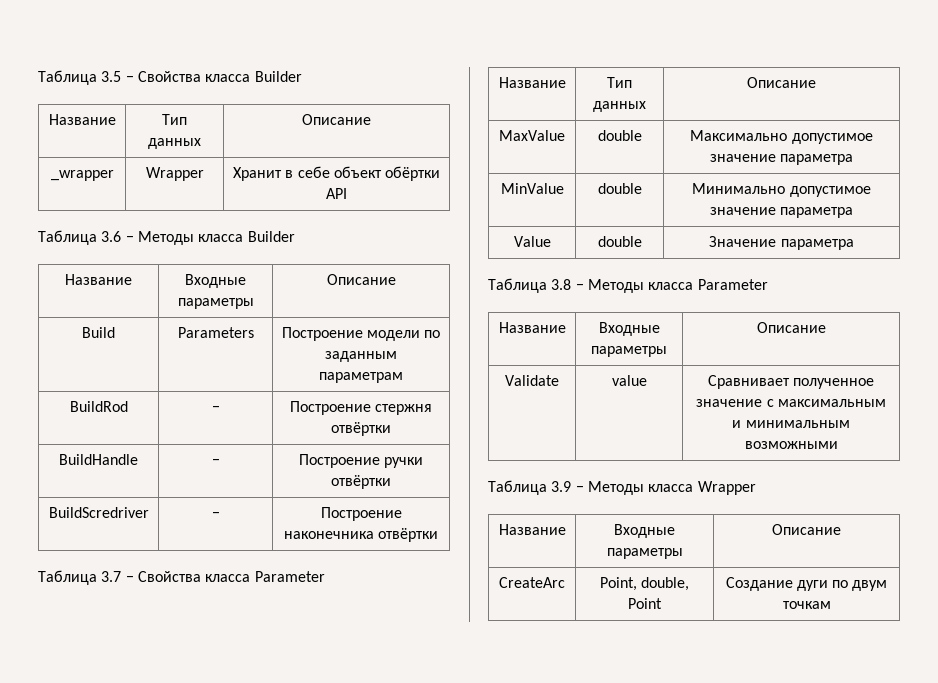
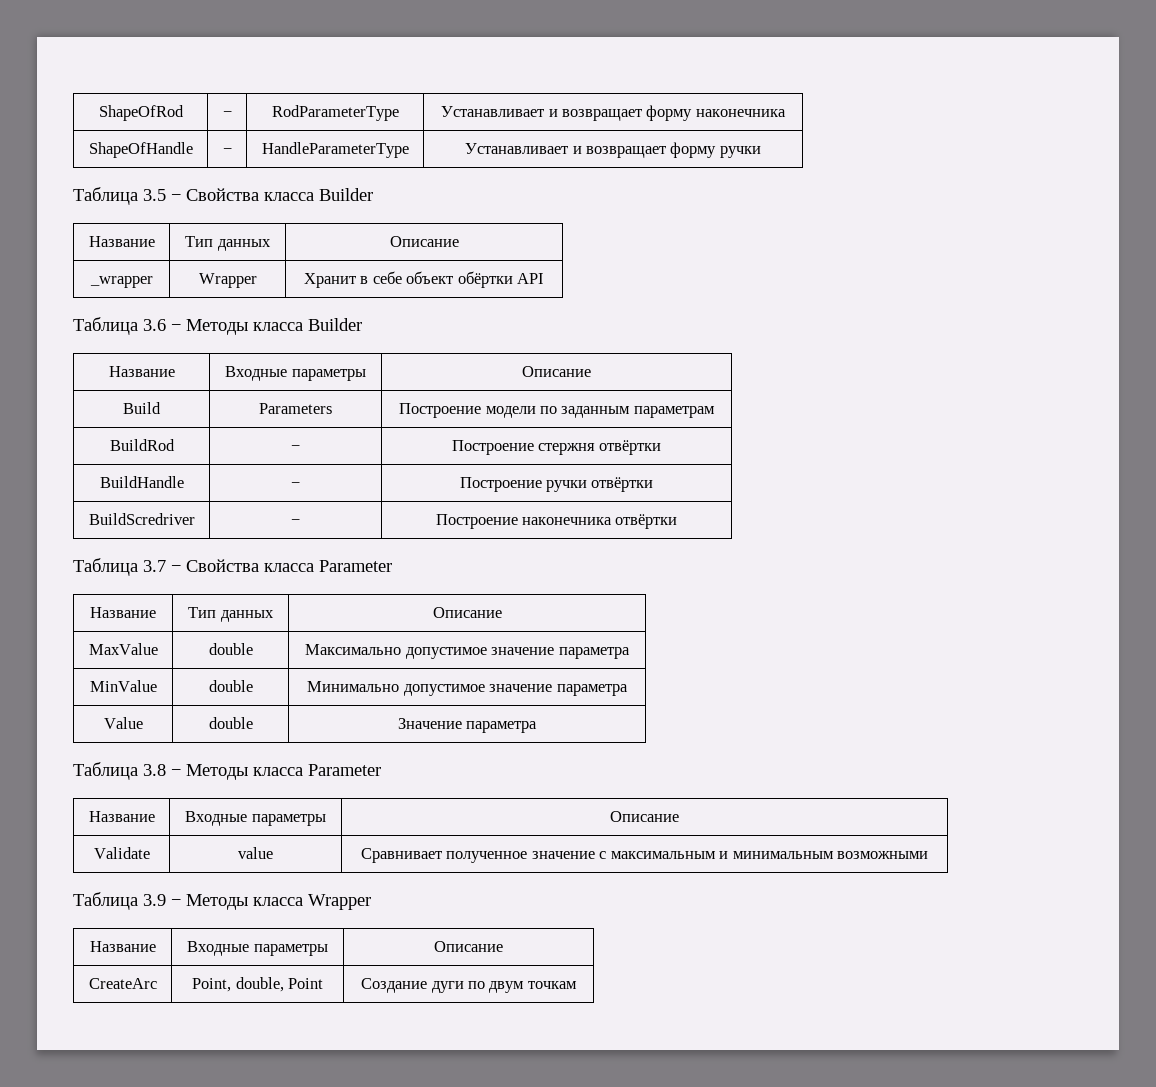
(38, 77) none -> [98,105,184,121] [222,111,232,117] [271,105,399,121] [441,105,786,121] [88,142,193,158] [222,148,232,154] [261,142,409,158] [465,142,761,158] ShapeOfRod | − | RodParameterType | Устанавливает и возвращает форму наконечника // ShapeOfHandle | − | HandleParameterType | Устанавливает и возвращает форму ручки //

